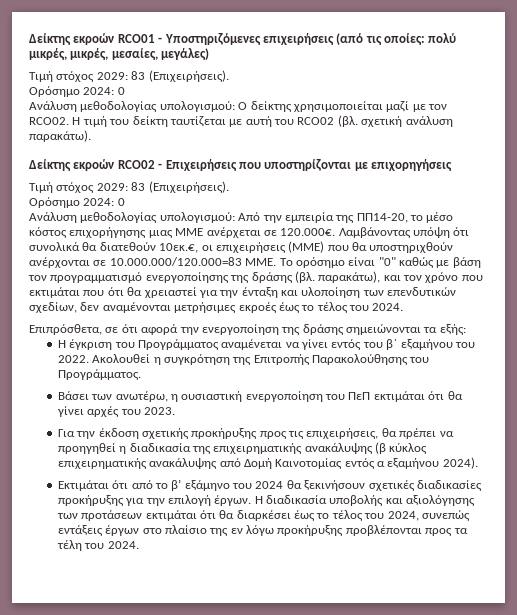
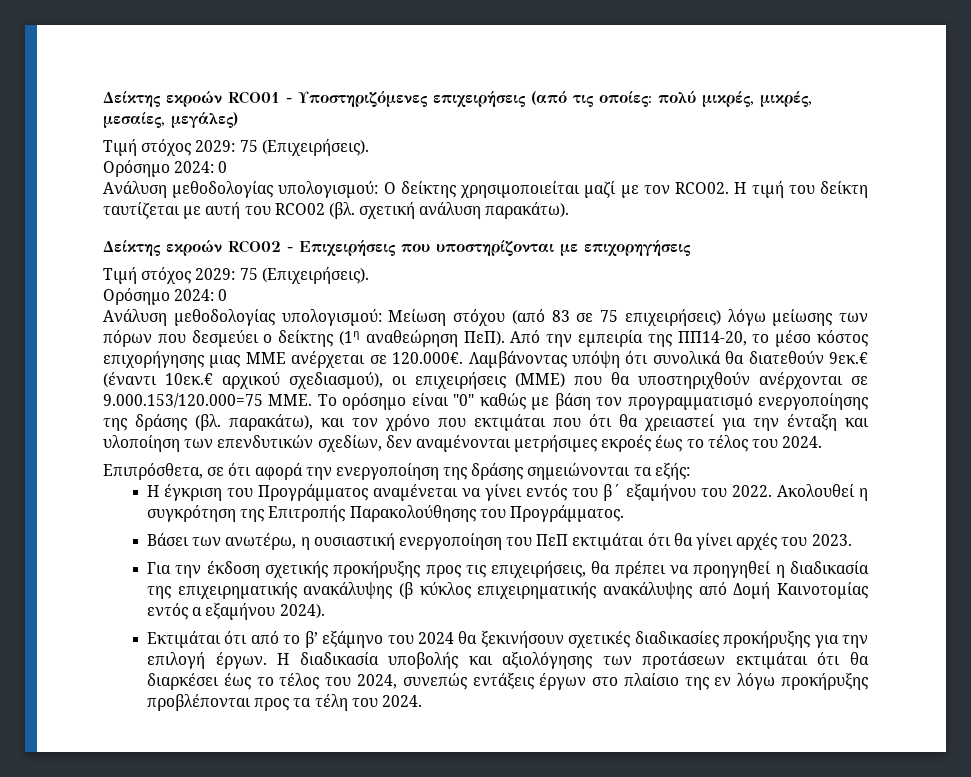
[131,71,146,80] 83 -> [239,140,258,152] 75
[131,181,229,193] [29,197,125,208] [29,212,235,223] 83 (Επιχειρήσεις). // Ορόσημο 2024: 0 // Ανάλυση μεθοδολογίας υπολογισμού: -> [239,267,369,284] [103,288,228,305] [103,309,868,326] [103,330,505,347] 75 (Επιχειρήσεις). // Ορόσημο 2024: 0 // Ανάλυση μεθοδολογίας υπολογισμού: Μείωση στόχου (από 83 σε 75 επιχειρήσεις) λόγω μείωσης των πόρων που δεσμεύει ο δείκτης (1η αναθεώρηση ΠεΠ).
[159,243,199,253] 10εκ.€, -> [828,352,868,364] [103,372,383,389] 9εκ.€ (έναντι 10εκ.€ αρχικού σχεδιασμού),
[109,257,242,266] 10.000.000/120.000=83 -> [103,393,263,408] 9.000.153/120.000=75

